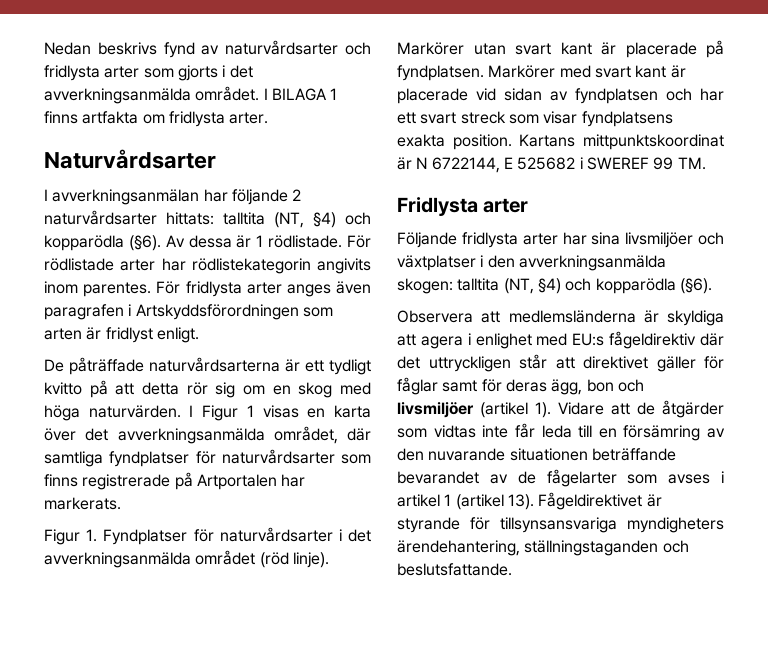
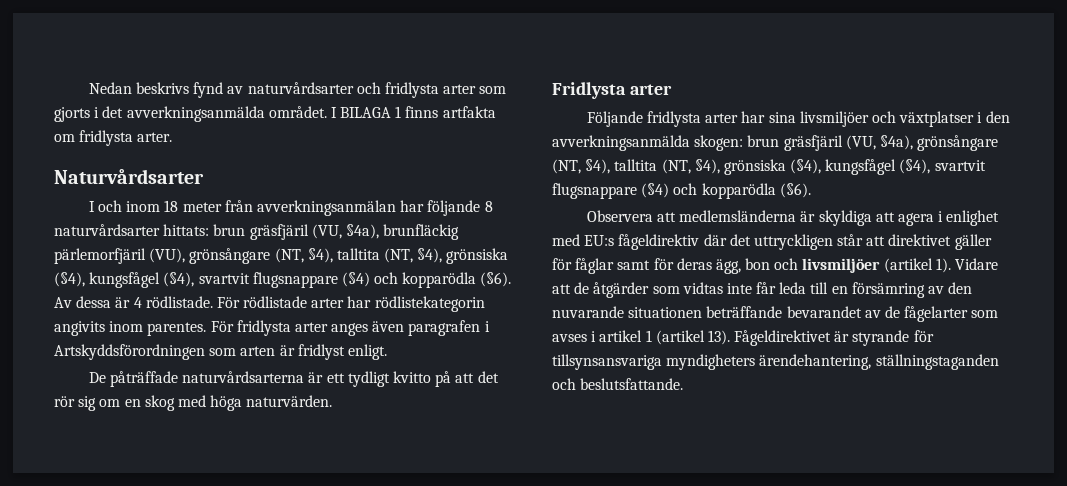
(48, 195) none -> [98,200,253,212] och inom 18 meter från
[292,189,302,201] 2 -> [484,201,493,212] 8
[223,212,336,228] talltita (NT, §4) -> [213,224,460,240] [54,248,509,264] [54,272,370,288] brun gräsfjäril (VU, §4a), brunfläckig pärlemorfjäril (VU), grönsångare (NT, §4), talltita (NT, §4), grönsiska (§4), kungsfågel (§4), svartvit flugsnappare (§4)
[256,235,264,247] 1 -> [133,297,142,308] 4
[142,382,179,395] detta -> [477,371,499,383] det
[189,405,372,421] [44,426,371,444] [44,449,371,467] [44,472,306,490] [44,497,121,510] [44,527,372,545] [44,550,329,568] [397,40,724,58] [397,65,686,81] [397,88,724,104] [397,111,673,127] [397,134,724,150] [397,157,706,173] I Figur 1 visas en karta över det avverkningsanmälda området, där samtliga fyndplatser för naturvårdsarter som finns registrerade på Artportalen har markerats. // Figur 1. Fyndplatser för naturvårdsarter i det avverkningsanmälda området (röd linje). Markörer utan svart kant är placerade på fyndplatsen. Markörer med svart kant är placerade vid sidan av fyndplatsen och har ett svart streck som visar fyndplatsens exakta position. Kartans mittpunktskoordinat är N 6722144, E 525682 i SWEREF 99 TM. -> (333, 401) none
[457,278,561,294] talltita (NT, §4) -> [747,135,999,151] [552,159,986,175] [552,183,670,199] brun gräsfjäril (VU, §4a), grönsångare (NT, §4), talltita (NT, §4), grönsiska (§4), kungsfågel (§4), svartvit flugsnappare (§4)

